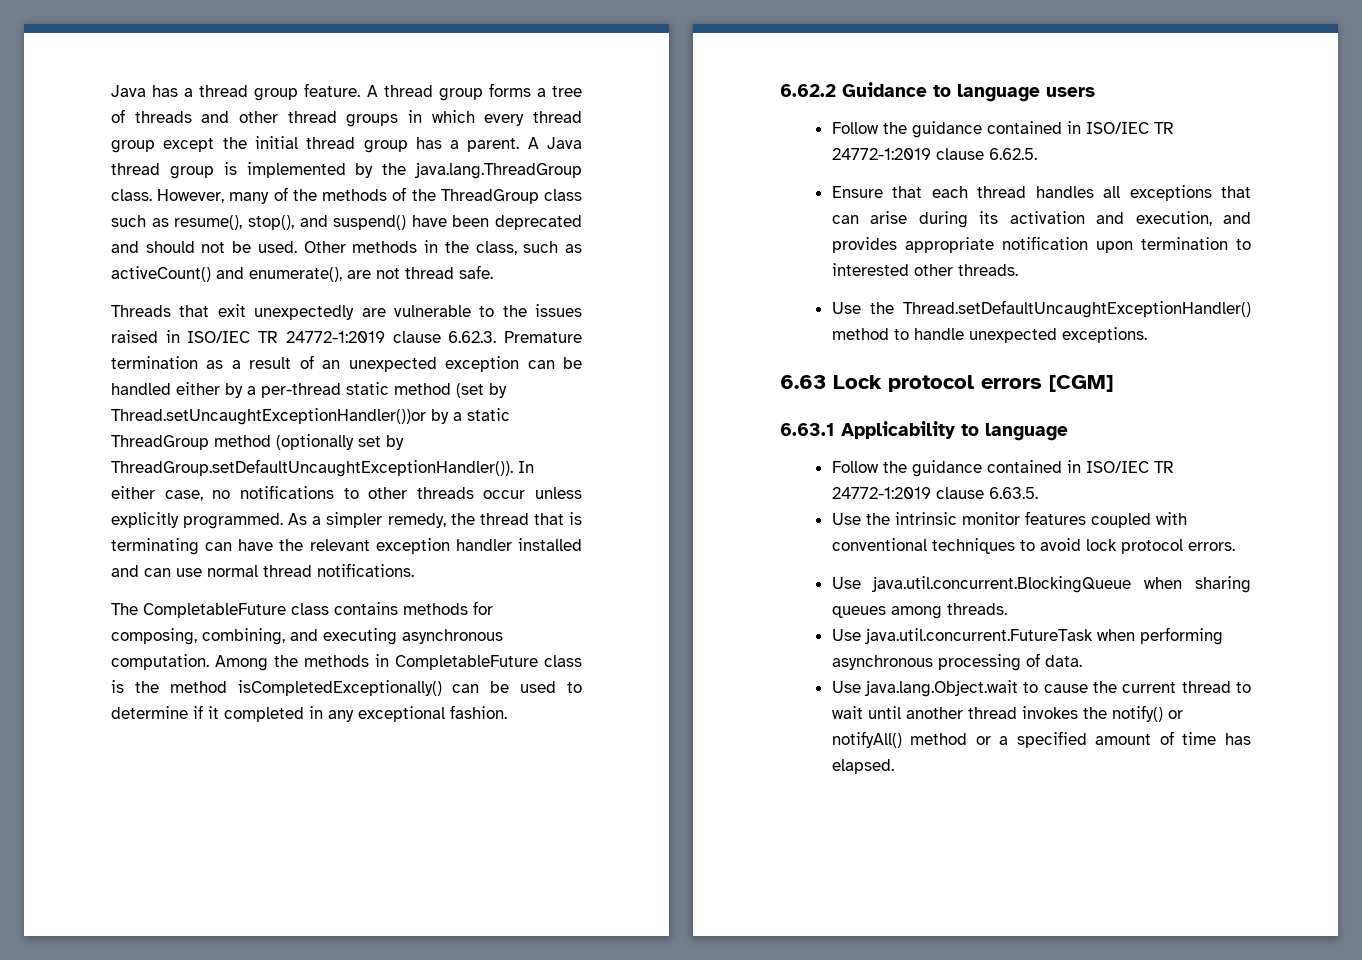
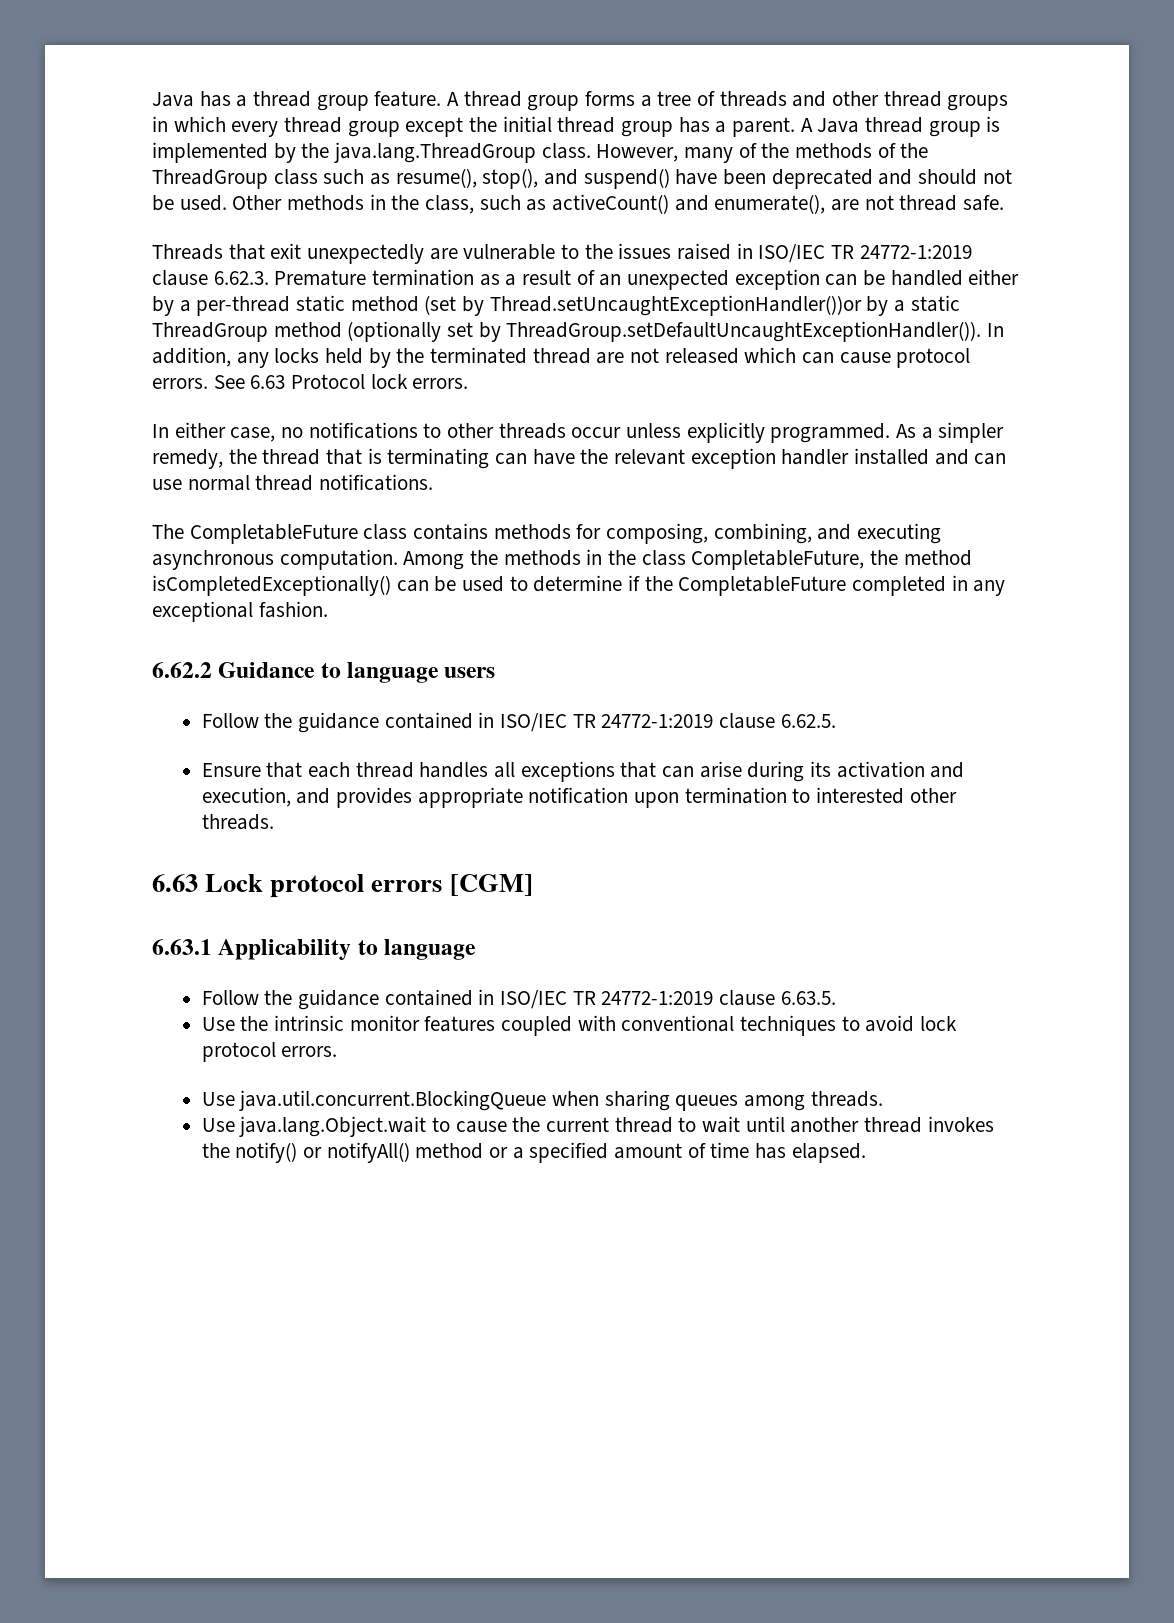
(534, 467) none -> [152,347,971,368] [152,374,469,389] [152,424,169,438] addition, any locks held by the terminated thread are not released which can cause protocol errors. See 6.63 Protocol lock errors. // In
[395,655,582,670] [111,680,124,693] CompletableFuture class is -> [608,550,865,570] the class CompletableFuture,
[208,706,219,719] it -> [644,576,847,596] the CompletableFuture
[831,300,1251,318] [831,327,1147,343] // Use the Thread.setDefaultUncaughtExceptionHandler() method to handle unexpected exceptions. -> (274, 822) none
[831,627,1223,645] [831,653,1082,671] // Use java.util.concurrent.FutureTask when performing asynchronous processing of data. -> (883, 1099) none

